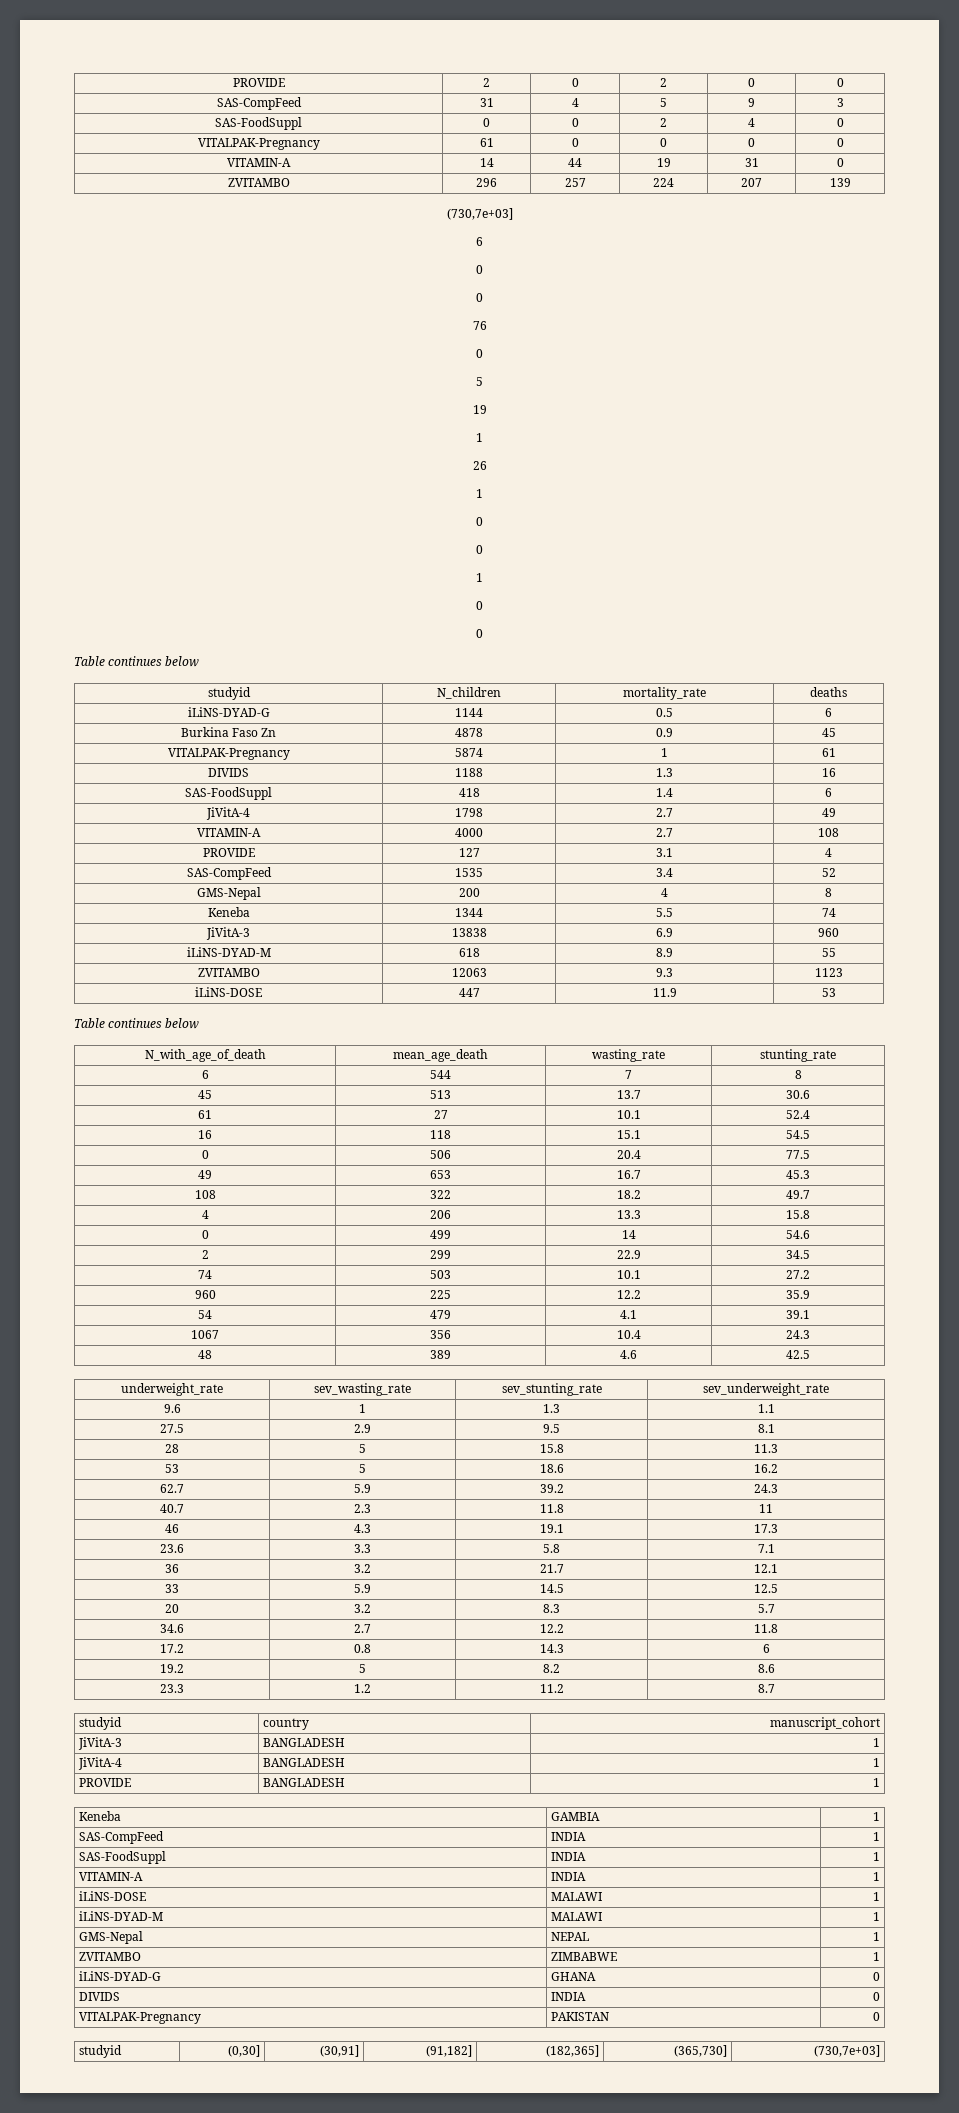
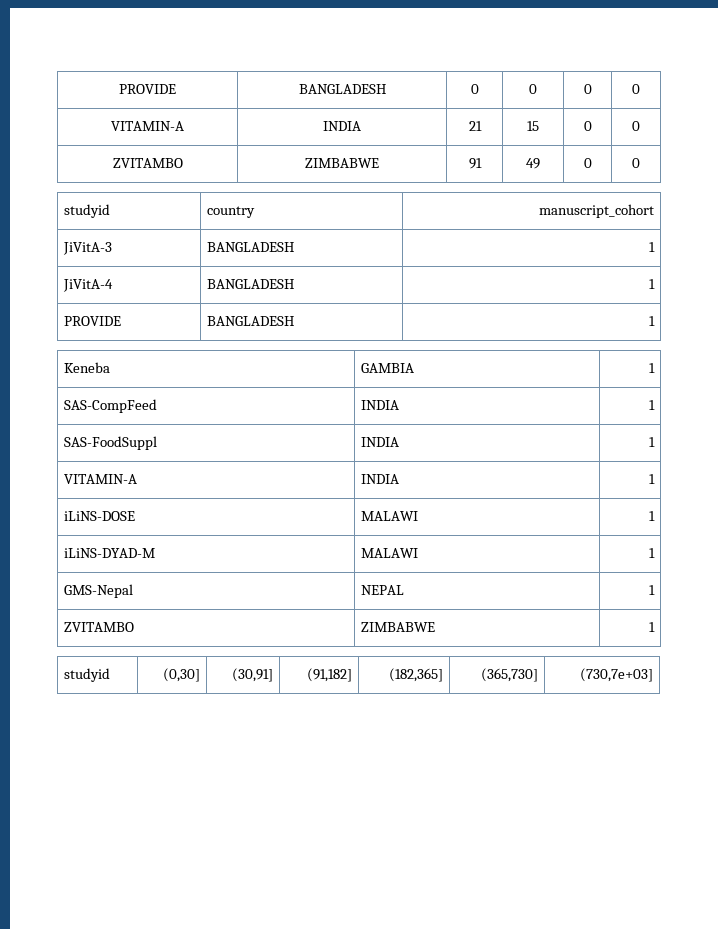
[232,78,285,87] [483,78,490,87] [571,78,579,87] [660,78,667,87] [748,78,755,87] [836,78,844,87] [216,97,302,110] [479,98,494,107] [571,98,579,107] [660,98,667,107] [748,98,755,107] [836,98,844,107] [215,117,302,130] [483,118,490,127] [571,118,579,127] [660,118,667,127] [748,118,755,127] [836,118,844,127] [197,138,320,150] [479,138,494,147] PROVIDE | 2 | 0 | 2 | 0 | 0 // SAS-CompFeed | 31 | 4 | 5 | 9 | 3 // SAS-FoodSuppl | 0 | 0 | 2 | 4 | 0 // VITALPAK-Pregnancy | 61 -> [119,84,176,94] [298,84,386,94] PROVIDE | BANGLADESH
[479,158,494,167] [568,158,582,167] [656,158,671,167] [744,158,759,167] [836,158,844,167] [227,178,290,187] [476,178,497,187] [564,178,586,187] [653,178,674,187] [741,178,762,187] [829,178,851,187] [446,208,513,220] [476,237,483,246] [476,265,483,274] [476,293,483,302] [472,321,487,330] [476,349,483,358] [476,377,483,386] [472,405,487,414] [476,433,483,442] [472,461,487,470] [476,489,483,498] [476,517,483,526] [476,545,483,554] [476,573,483,582] [476,601,483,610] [476,629,483,638] [74,656,200,667] [207,687,251,700] [437,687,501,699] [623,687,706,700] [810,687,847,697] [187,707,270,717] [455,708,483,717] [656,708,673,717] [825,708,832,717] [180,727,277,737] [455,728,483,737] [656,728,673,737] [821,728,836,737] [167,748,290,760] [455,748,483,757] [661,748,668,757] [821,748,836,757] [208,768,249,777] [455,768,483,777] [656,768,673,777] [821,768,836,777] [185,787,272,800] [458,788,480,797] [656,788,673,797] [825,788,832,797] [206,807,250,820] [455,808,483,817] [656,808,673,817] [821,808,836,817] [197,828,261,837] [455,828,483,837] [656,828,673,837] [818,828,839,837] [202,848,255,857] [458,848,480,857] [656,848,673,857] [825,848,832,857] [186,867,272,880] [455,868,483,877] [656,868,673,877] [821,868,836,877] [196,887,261,900] [458,888,480,897] [661,888,668,897] [825,888,832,897] [207,907,250,917] [455,908,483,917] [656,908,673,917] [821,908,836,917] [206,927,250,940] [451,928,487,937] [656,928,673,937] [818,928,839,937] [186,947,271,957] [458,948,480,957] [656,948,673,957] [821,948,836,957] [197,968,260,977] [451,968,487,977] [656,968,673,977] [814,968,843,977] [195,987,262,997] [458,988,480,997] [652,988,677,997] [821,988,836,997] [74,1018,200,1029] [144,1049,266,1062] [393,1049,488,1062] [592,1049,665,1062] [760,1049,836,1062] [201,1070,209,1079] [430,1070,451,1079] [625,1070,632,1079] [794,1070,802,1079] [198,1090,212,1099] [430,1090,451,1099] [616,1090,641,1099] [786,1090,810,1099] [198,1110,212,1119] [433,1110,448,1119] [616,1110,641,1119] [786,1110,810,1119] [198,1130,212,1139] [430,1130,451,1139] [616,1130,641,1139] [786,1130,810,1139] [201,1150,209,1159] [430,1150,451,1159] [616,1150,641,1159] [786,1150,810,1159] [198,1170,212,1179] [430,1170,451,1179] [616,1170,641,1179] [786,1170,810,1179] [194,1190,216,1199] [430,1190,451,1199] [616,1190,641,1199] [786,1190,810,1199] [201,1210,209,1219] [430,1210,451,1219] [616,1210,641,1219] [786,1210,810,1219] [201,1230,209,1239] [430,1230,451,1239] [621,1230,636,1239] [786,1230,810,1239] [201,1250,209,1259] [430,1250,451,1259] [616,1250,641,1259] [786,1250,810,1259] [198,1270,212,1279] [430,1270,451,1279] [616,1270,641,1279] [786,1270,810,1279] [194,1290,216,1299] [430,1290,451,1299] [616,1290,641,1299] [786,1290,810,1299] [198,1310,212,1319] [430,1310,451,1319] [620,1310,637,1319] [786,1310,810,1319] [191,1330,219,1339] [430,1330,451,1339] [616,1330,641,1339] [786,1330,810,1339] [198,1350,212,1359] [430,1350,451,1359] [620,1350,637,1359] [786,1350,810,1359] [121,1383,223,1396] [314,1383,411,1396] [501,1383,602,1396] [703,1383,829,1396] [163,1404,181,1413] [359,1404,366,1413] [543,1404,560,1413] [757,1404,775,1413] [160,1424,184,1433] [354,1424,371,1433] [543,1424,560,1433] [757,1424,775,1433] [165,1444,179,1453] [359,1444,366,1453] [539,1444,564,1453] [754,1444,778,1453] [165,1464,179,1473] [359,1464,366,1473] [539,1464,564,1473] [754,1464,778,1473] [160,1484,184,1493] [354,1484,371,1493] [539,1484,564,1493] [754,1484,778,1493] [160,1504,184,1513] [354,1504,371,1513] [539,1504,564,1513] [759,1504,773,1513] [165,1524,179,1533] [354,1524,371,1533] [539,1524,564,1533] [754,1524,778,1533] [160,1544,184,1553] [354,1544,371,1553] [543,1544,560,1553] [757,1544,775,1553] [165,1564,179,1573] [354,1564,371,1573] [539,1564,564,1573] [754,1564,778,1573] [165,1584,179,1593] [354,1584,371,1593] [539,1584,564,1593] [754,1584,778,1593] [165,1604,179,1613] [354,1604,371,1613] [543,1604,560,1613] [757,1604,775,1613] [160,1624,184,1633] [354,1624,371,1633] [539,1624,564,1633] [754,1624,778,1633] [160,1644,184,1653] [354,1644,371,1653] [539,1644,564,1653] [762,1644,770,1653] [160,1664,184,1673] [359,1664,366,1673] [543,1664,560,1673] [757,1664,775,1673] [160,1684,184,1693] [354,1684,371,1693] [539,1684,564,1693] [757,1684,775,1693] 14 | 44 | 19 | 31 | 0 // ZVITAMBO | 296 | 257 | 224 | 207 | 139 // (730,7e+03] // 6 // 0 // 0 // 76 // 0 // 5 // 19 // 1 // 26 // 1 // 0 // 0 // 1 // 0 // 0 // Table continues below // studyid | N_children | mortality_rate | deaths // iLiNS-DYAD-G | 1144 | 0.5 | 6 // Burkina Faso Zn | 4878 | 0.9 | 45 // VITALPAK-Pregnancy | 5874 | 1 | 61 // DIVIDS | 1188 | 1.3 | 16 // SAS-FoodSuppl | 418 | 1.4 | 6 // JiVitA-4 | 1798 | 2.7 | 49 // VITAMIN-A | 4000 | 2.7 | 108 // PROVIDE | 127 | 3.1 | 4 // SAS-CompFeed | 1535 | 3.4 | 52 // GMS-Nepal | 200 | 4 | 8 // Keneba | 1344 | 5.5 | 74 // JiVitA-3 | 13838 | 6.9 | 960 // iLiNS-DYAD-M | 618 | 8.9 | 55 // ZVITAMBO | 12063 | 9.3 | 1123 // iLiNS-DOSE | 447 | 11.9 | 53 // Table continues below // N_with_age_of_death | mean_age_death | wasting_rate | stunting_rate // 6 | 544 | 7 | 8 // 45 | 513 | 13.7 | 30.6 // 61 | 27 | 10.1 | 52.4 // 16 | 118 | 15.1 | 54.5 // 0 | 506 | 20.4 | 77.5 // 49 | 653 | 16.7 | 45.3 // 108 | 322 | 18.2 | 49.7 // 4 | 206 | 13.3 | 15.8 // 0 | 499 | 14 | 54.6 // 2 | 299 | 22.9 | 34.5 // 74 | 503 | 10.1 | 27.2 // 960 | 225 | 12.2 | 35.9 // 54 | 479 | 4.1 | 39.1 // 1067 | 356 | 10.4 | 24.3 // 48 | 389 | 4.6 | 42.5 // underweight_rate | sev_wasting_rate | sev_stunting_rate | sev_underweight_rate // 9.6 | 1 | 1.3 | 1.1 // 27.5 | 2.9 | 9.5 | 8.1 // 28 | 5 | 15.8 | 11.3 // 53 | 5 | 18.6 | 16.2 // 62.7 | 5.9 | 39.2 | 24.3 // 40.7 | 2.3 | 11.8 | 11 // 46 | 4.3 | 19.1 | 17.3 // 23.6 | 3.3 | 5.8 | 7.1 // 36 | 3.2 | 21.7 | 12.1 // 33 | 5.9 | 14.5 | 12.5 // 20 | 3.2 | 8.3 | 5.7 // 34.6 | 2.7 | 12.2 | 11.8 // 17.2 | 0.8 | 14.3 | 6 // 19.2 | 5 | 8.2 | 8.6 // 23.3 | 1.2 | 11.2 | 8.7 -> [323,121,361,131] [468,121,482,131] [527,121,539,131] [583,121,592,131] [632,121,640,131] [112,158,183,168] [305,158,379,168] [468,158,482,169] [526,158,540,169] [583,158,592,168] [632,158,640,168] INDIA | 21 | 15 | 0 | 0 // ZVITAMBO | ZIMBABWE | 91 | 49 | 0 | 0
[78,1971,161,1981] [550,1972,596,1981] [873,1972,881,1981] [78,1992,120,2001] [550,1992,586,2001] [873,1992,881,2001] [78,2012,201,2024] [550,2012,609,2021] [873,2012,881,2021] // iLiNS-DYAD-G | GHANA | 0 // DIVIDS | INDIA | 0 // VITALPAK-Pregnancy | PAKISTAN | 0 -> (655, 627) none

